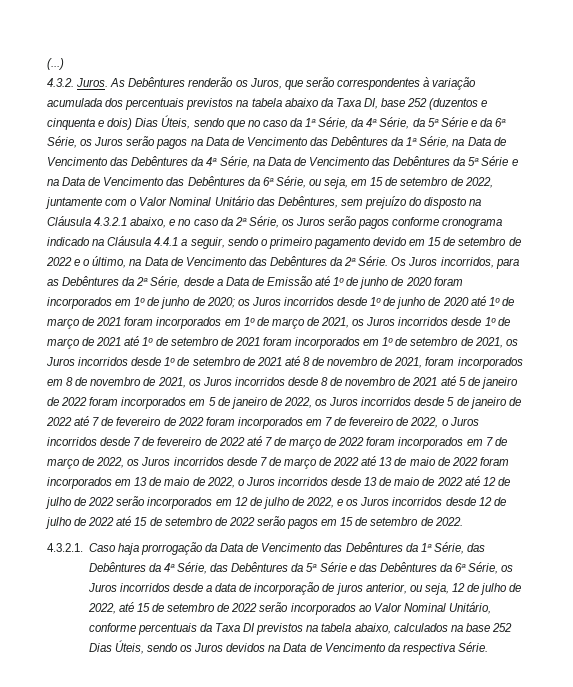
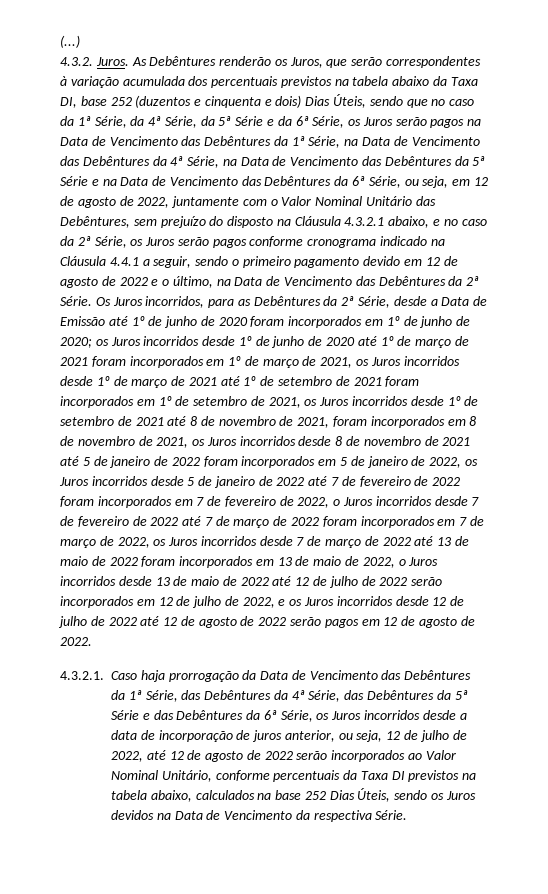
[370,177,449,186] 15 de setembro -> [473,177,488,186] [60,196,116,208] 12 de agosto
[428,237,507,246] 15 de setembro -> [425,256,458,266] [60,277,98,288] 12 de agosto
[134,517,213,526] 15 de setembro -> [163,616,237,628] 12 de agosto
[340,517,419,526] 15 de setembro -> [383,616,457,628] 12 de agosto
[136,603,216,612] 15 de setembro -> [169,750,244,762] 12 de agosto

